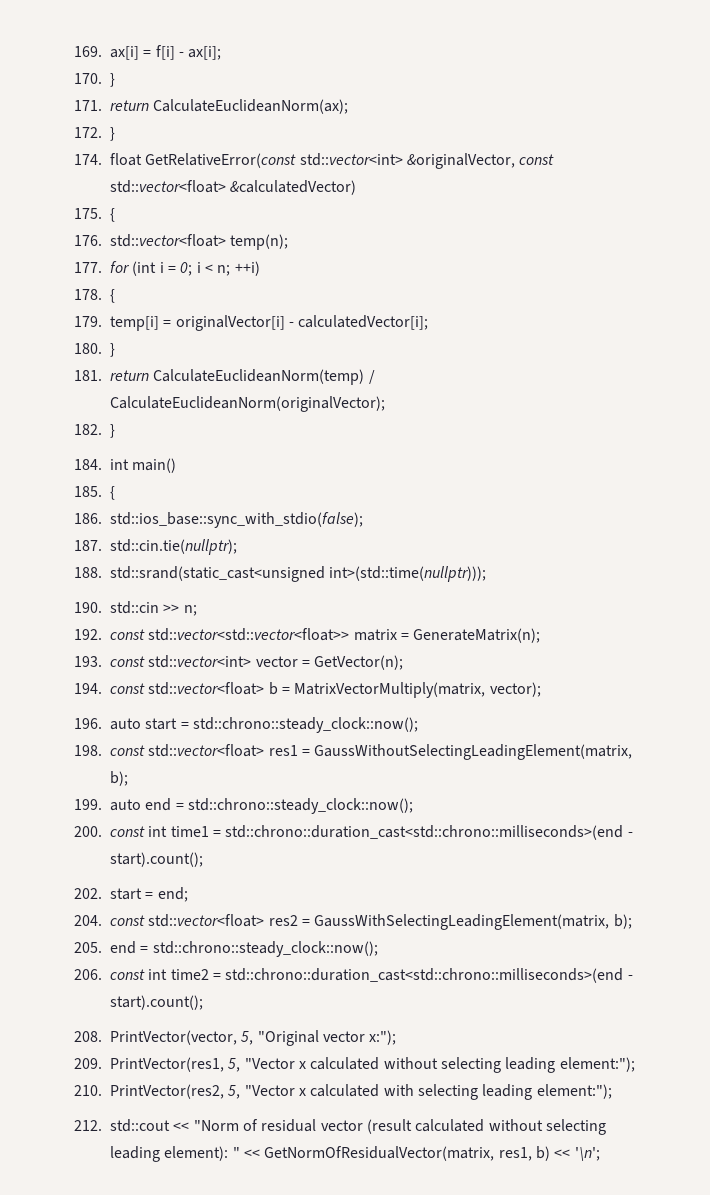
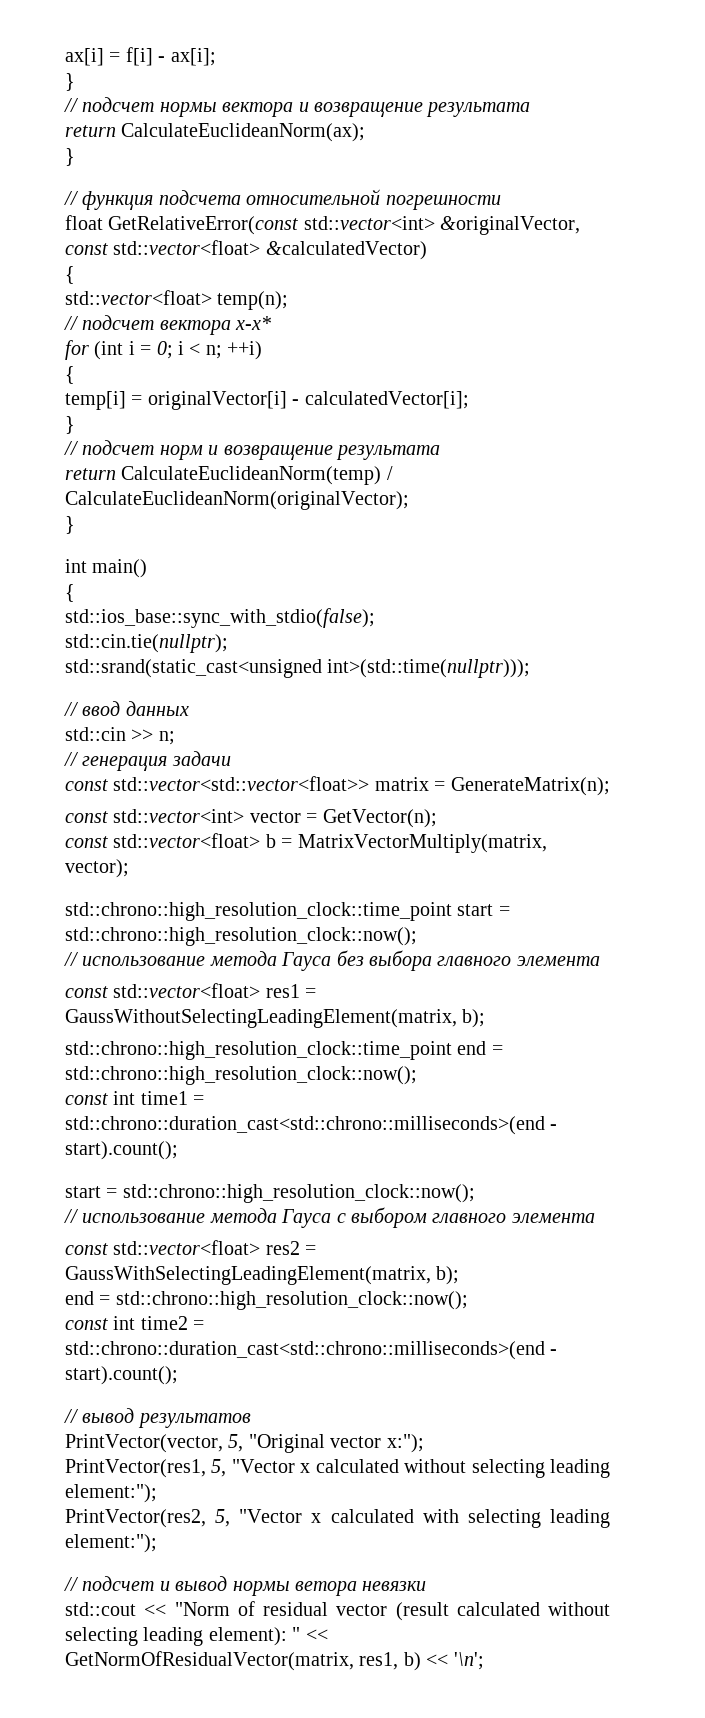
[74,46,102,57] 169. -> (65, 57) none
[74,73,115,87] [74,100,102,111] 170. } // 171. -> [65,73,75,91] [64,97,531,117] } // // подсчет нормы вектора и возвращение результата //
[74,127,115,141] [74,154,102,165] 172. } // 174. -> [65,148,75,166] [64,189,501,210] } // // функция подсчета относительной погрешности //
[74,208,115,222] [74,235,102,246] 175. { // 176. -> [65,266,75,284] { //
[74,262,102,273] 177. -> [64,315,272,335] // подсчет вектора x-x* //
[74,289,115,303] [74,316,102,327] 178. { // 179. -> [65,366,75,384] { //
[74,343,115,357] [74,370,102,381] 180. } // 181. -> [65,416,75,434] [64,440,440,460] } // // подсчет норм и возвращение результата //
[74,424,115,438] [74,459,102,470] 182. } // 184. -> [65,516,75,534] } //
[74,486,115,500] [74,513,102,524] 185. { // 186. -> [65,584,75,602] { //
[74,540,102,551] 187. -> (375, 618) none
[74,567,102,578] 188. -> (228, 643) none
[74,602,102,613] 190. -> [64,701,189,716] // ввод данных //
[74,629,102,640] 192. -> [64,751,231,771] // генерация задачи //
[74,656,102,667] 193. -> (610, 786) none
[74,683,102,694] 194. -> (437, 818) none
[74,717,418,733] [74,745,102,756] 196. auto start = std::chrono::steady_clock::now(); // 198. -> [65,902,510,921] [65,927,417,946] [64,950,600,971] std::chrono::high_resolution_clock::time_point start = std::chrono::high_resolution_clock::now(); // // использование метода Гауса без выбора главного элемента //
[74,798,413,814] [74,826,102,837] 199. auto end = std::chrono::steady_clock::now(); // 200. -> [65,1041,503,1060] [65,1066,417,1085] std::chrono::high_resolution_clock::time_point end = std::chrono::high_resolution_clock::now(); //
[74,887,188,902] [74,915,102,926] 202. start = end; // 204. -> [65,1184,475,1203] [64,1207,595,1228] start = std::chrono::high_resolution_clock::now(); // // использование метода Гауса с выбором главного элемента //
[74,941,378,957] [74,969,102,980] 205. end = std::chrono::steady_clock::now(); // 206. -> [65,1291,468,1310] end = std::chrono::high_resolution_clock::now(); //
[74,1031,102,1042] 208. -> [64,1408,251,1428] // вывод результатов //
[74,1058,102,1069] 209. -> (424, 1443) none
[74,1085,102,1096] 210. -> (157, 1493) none
[74,1120,102,1131] 212. -> [64,1576,427,1596] // подсчет и вывод нормы ветора невязки //

